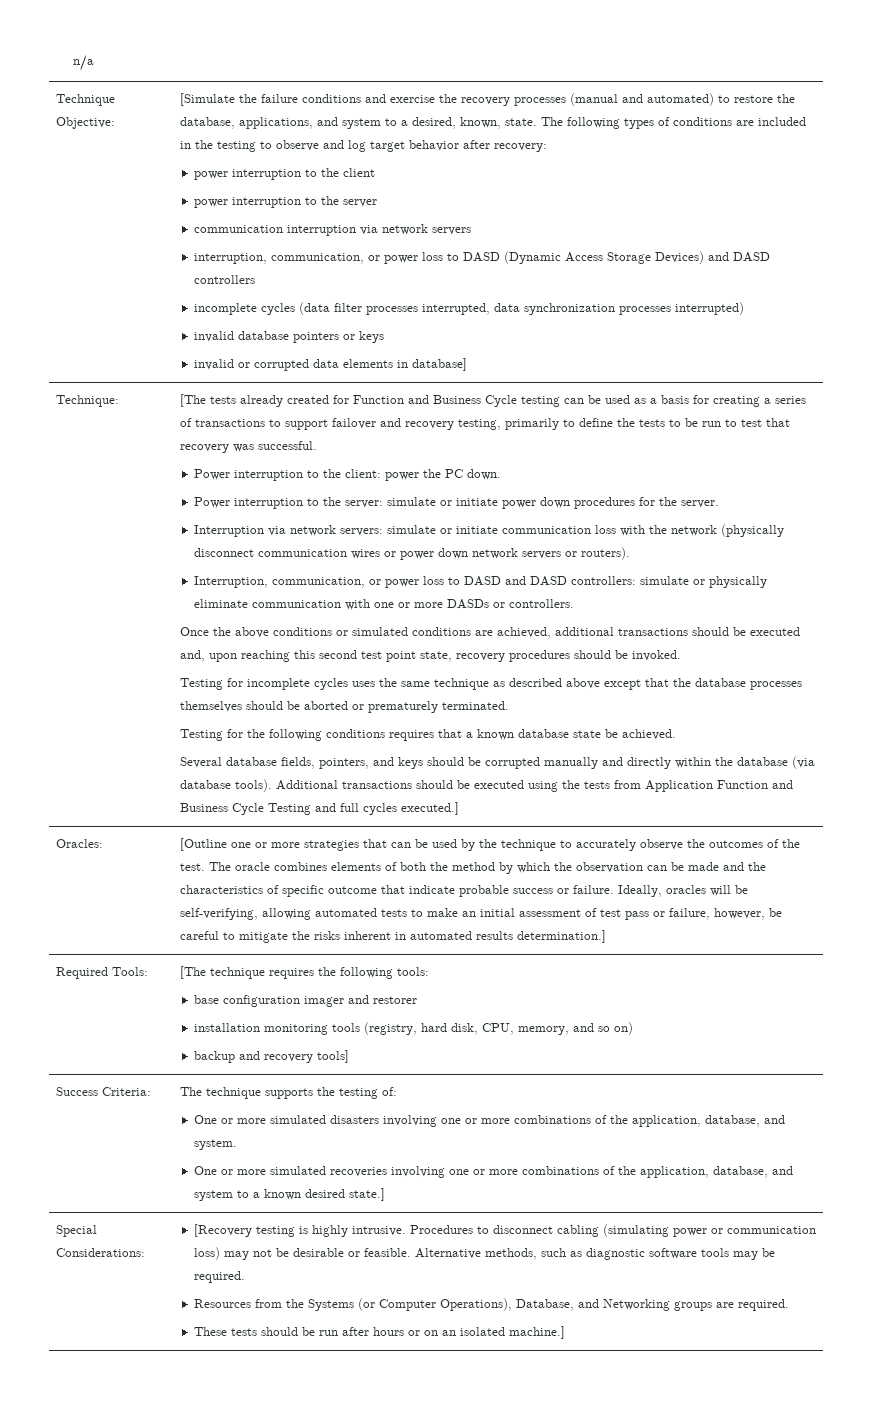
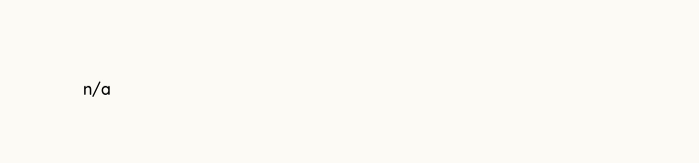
[55,94,115,106] [55,117,115,129] [179,93,795,106] [179,117,806,129] [179,140,547,152] [194,168,376,180] [194,196,378,208] [194,224,472,236] [194,251,771,264] [194,275,256,284] [194,302,745,315] [194,331,385,343] [194,358,468,371] [55,395,119,407] [179,394,806,407] [179,418,790,430] [179,441,317,453] [194,469,502,481] [194,497,720,509] [194,524,785,537] [194,547,631,560] [194,576,768,588] [194,599,575,610] [179,627,800,639] [179,650,681,662] [179,678,802,690] [179,701,509,713] [179,729,676,741] [179,756,815,769] [179,779,793,792] [179,802,459,815] [55,839,103,848] [179,838,800,851] [179,862,766,874] [179,885,748,897] [179,908,782,920] [179,930,606,943] [55,967,148,979] [179,966,429,979] [194,995,418,1007] [194,1022,634,1035] [194,1050,350,1063] [55,1087,151,1096] [179,1087,397,1099] [194,1115,786,1127] [194,1139,238,1150] [194,1166,794,1178] [194,1188,386,1201] [55,1225,97,1237] [55,1248,145,1257] [194,1224,817,1237] [194,1247,776,1260] [194,1271,246,1283] [194,1298,790,1311] [194,1326,566,1339] // Technique Objective: | [Simulate the failure conditions and exercise the recovery processes (manual and automated) to restore the database, applications, and system to a desired, known, state. The following types of conditions are included in the testing to observe and log target behavior after recovery: // power interruption to the client // power interruption to the server // communication interruption via network servers // interruption, communication, or power loss to DASD (Dynamic Access Storage Devices) and DASD controllers // incomplete cycles (data filter processes interrupted, data synchronization processes interrupted) // invalid database pointers or keys // invalid or corrupted data elements in database] // Technique: | [The tests already created for Function and Business Cycle testing can be used as a basis for creating a series of transactions to support failover and recovery testing, primarily to define the tests to be run to test that recovery was successful. // Power interruption to the client: power the PC down. // Power interruption to the server: simulate or initiate power down procedures for the server. // Interruption via network servers: simulate or initiate communication loss with the network (physically disconnect communication wires or power down network servers or routers). // Interruption, communication, or power loss to DASD and DASD controllers: simulate or physically eliminate communication with one or more DASDs or controllers. // Once the above conditions or simulated conditions are achieved, additional transactions should be executed and, upon reaching this second test point state, recovery procedures should be invoked. // Testing for incomplete cycles uses the same technique as described above except that the database processes themselves should be aborted or prematurely terminated. // Testing for the following conditions requires that a known database state be achieved. // Several database fields, pointers, and keys should be corrupted manually and directly within the database (via database tools). Additional transactions should be executed using the tests from Application Function and Business Cycle Testing and full cycles executed.] // Oracles: | [Outline one or more strategies that can be used by the technique to accurately observe the outcomes of the test. The oracle combines elements of both the method by which the observation can be made and the characteristics of specific outcome that indicate probable success or failure. Ideally, oracles will be self-verifying, allowing automated tests to make an initial assessment of test pass or failure, however, be careful to mitigate the risks inherent in automated results determination.] // Required Tools: | [The technique requires the following tools: // base configuration imager and restorer // installation monitoring tools (registry, hard disk, CPU, memory, and so on) // backup and recovery tools] // Success Criteria: | The technique supports the testing of: // One or more simulated disasters involving one or more combinations of the application, database, and system. // One or more simulated recoveries involving one or more combinations of the application, database, and system to a known desired state.] // Special Considerations: | [Recovery testing is highly intrusive. Procedures to disconnect cabling (simulating power or communication loss) may not be desirable or feasible. Alternative methods, such as diagnostic software tools may be required. // Resources from the Systems (or Computer Operations), Database, and Networking groups are required. // These tests should be run after hours or on an isolated machine.] -> (113, 88) none

